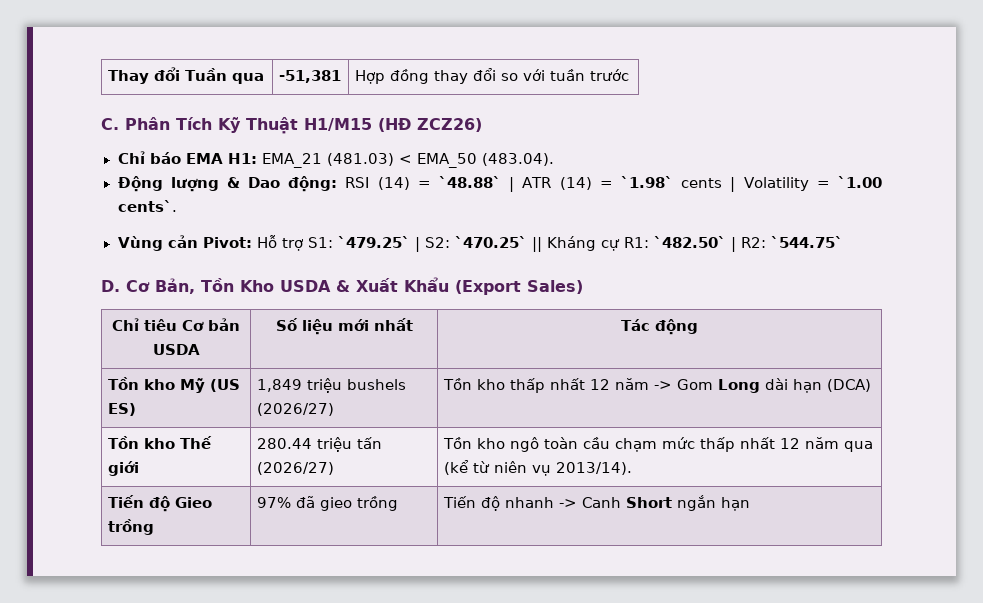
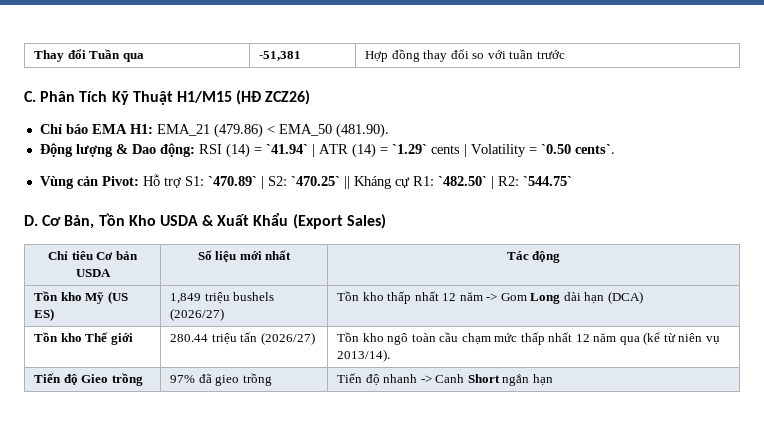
[326,153,394,166] (481.03) -> [213,123,263,138] (479.86)
[481,153,554,166] (483.04). -> [335,123,389,138] (481.90).
[439,176,502,188] `48.88` -> [265,144,308,154] `41.94`
[621,176,674,188] `1.98` -> [391,144,427,154] `1.29`
[837,176,882,188] `1.00 -> [540,144,571,154] `0.50
[337,236,410,248] `479.25` -> [207,176,257,186] `470.89`

